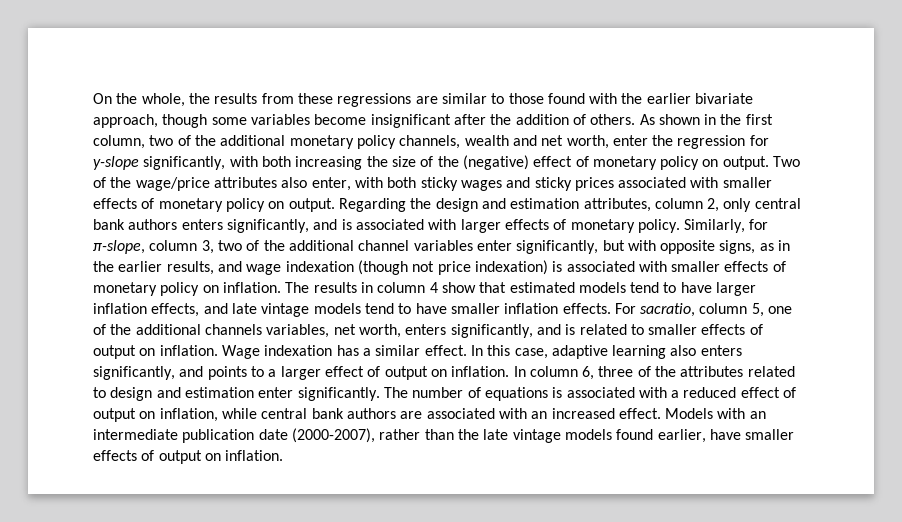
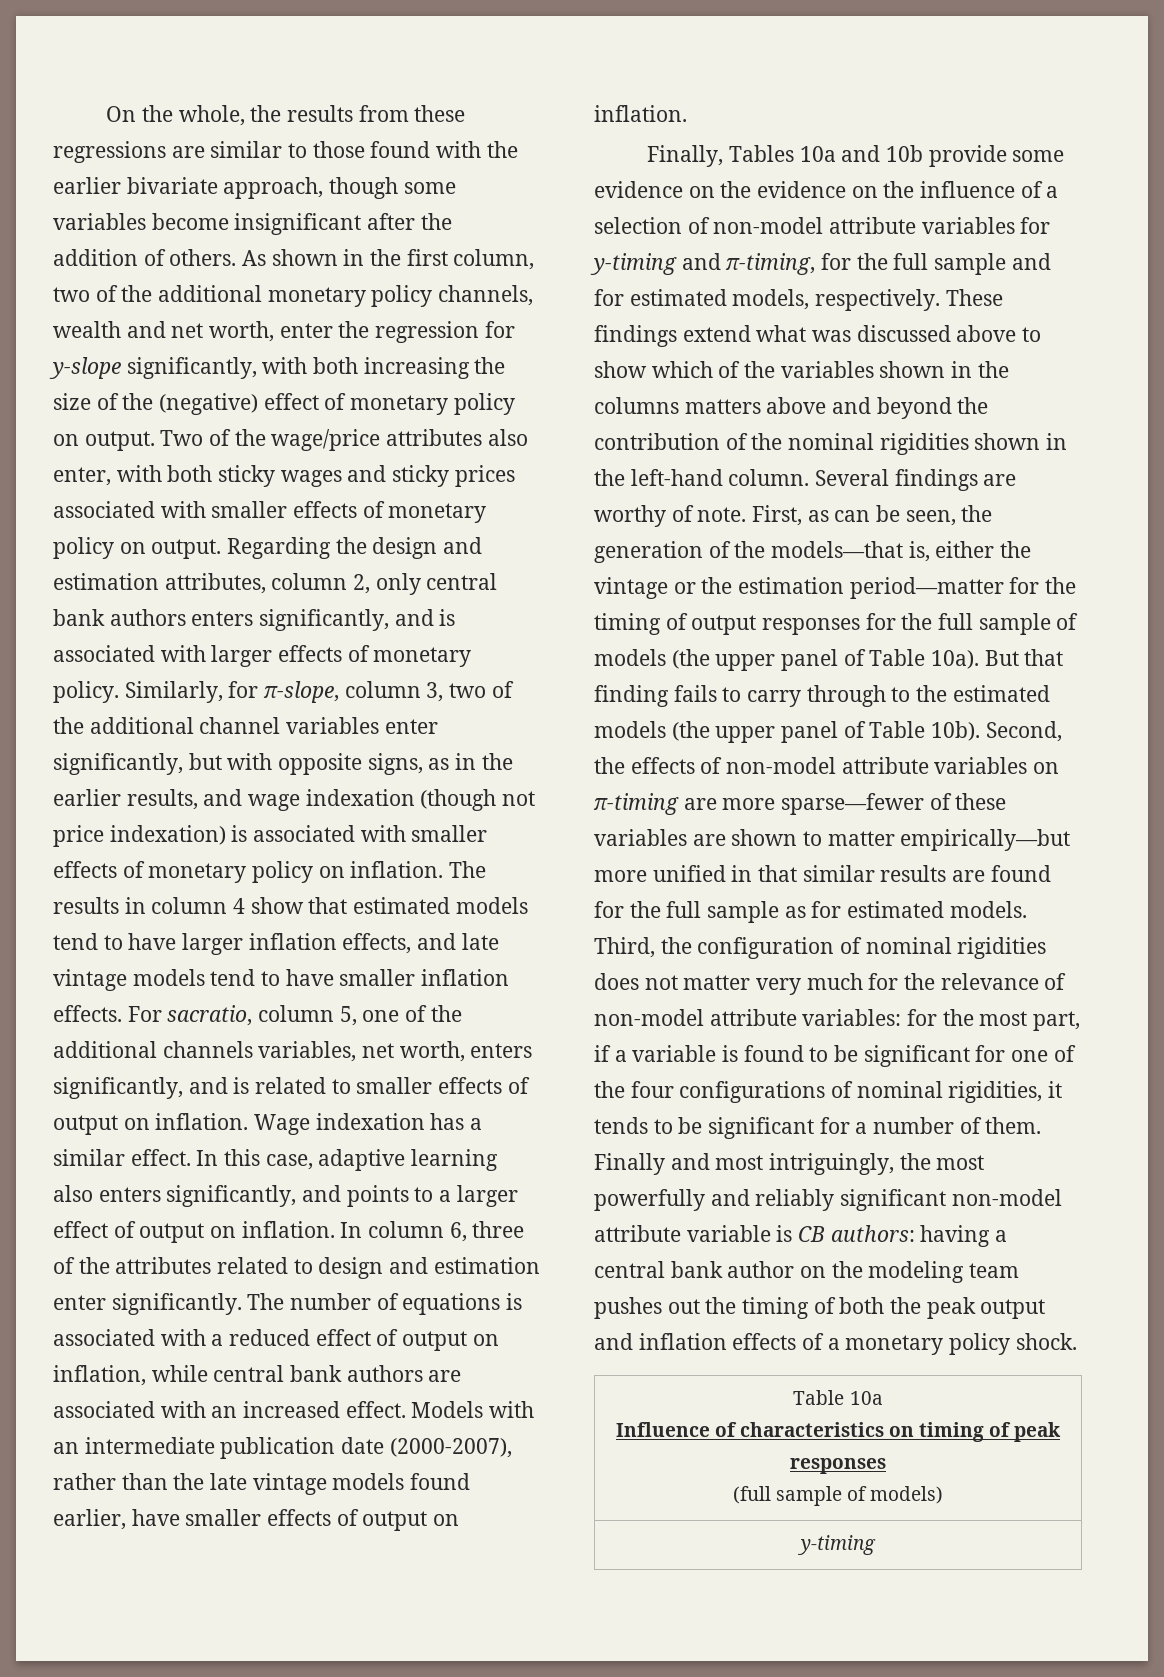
(284, 455) none -> [647,145,1065,167] [594,181,1059,198] [594,217,1051,234] [590,253,1051,275] [594,289,1003,311] [594,325,1042,347] [594,361,1009,378] [594,397,989,419] [594,433,1068,455] [594,469,1017,491] [594,505,993,527] [594,541,1032,563] [594,577,1077,599] [594,613,1079,635] [594,649,1064,671] [594,685,1050,707] [594,721,1062,743] [594,757,1060,774] [593,793,1007,815] [594,829,1071,851] [594,865,1051,882] [594,901,1027,923] [594,937,1047,959] [594,973,1067,995] [594,1009,1081,1031] [594,1045,1076,1067] [594,1081,1063,1103] [594,1117,1042,1139] [594,1153,985,1175] [594,1189,1062,1211] [594,1225,1008,1247] [594,1261,1020,1283] [594,1297,1046,1319] [594,1333,1077,1355] [793,1390,883,1405] [615,1422,1062,1442] [790,1458,886,1474] [732,1486,944,1506] [797,1535,876,1555] // Finally, Tables 10a and 10b provide some evidence on the evidence on the influence of a selection of non-model attribute variables for y-timing and π-timing, for the full sample and for estimated models, respectively. These findings extend what was discussed above to show which of the variables shown in the columns matters above and beyond the contribution of the nominal rigidities shown in the left-hand column. Several findings are worthy of note. First, as can be seen, the generation of the models—that is, either the vintage or the estimation period—matter for the timing of output responses for the full sample of models (the upper panel of Table 10a). But that finding fails to carry through to the estimated models (the upper panel of Table 10b). Second, the effects of non-model attribute variables on π-timing are more sparse—fewer of these variables are shown to matter empirically—but more unified in that similar results are found for the full sample as for estimated models. Third, the configuration of nominal rigidities does not matter very much for the relevance of non-model attribute variables: for the most part, if a variable is found to be significant for one of the four configurations of nominal rigidities, it tends to be significant for a number of them. Finally and most intriguingly, the most powerfully and reliably significant non-model attribute variable is CB authors: having a central bank author on the modeling team pushes out the timing of both the peak output and inflation effects of a monetary policy shock. // Table 10a // Influence of characteristics on timing of peak responses // (full sample of models) // y-timing

